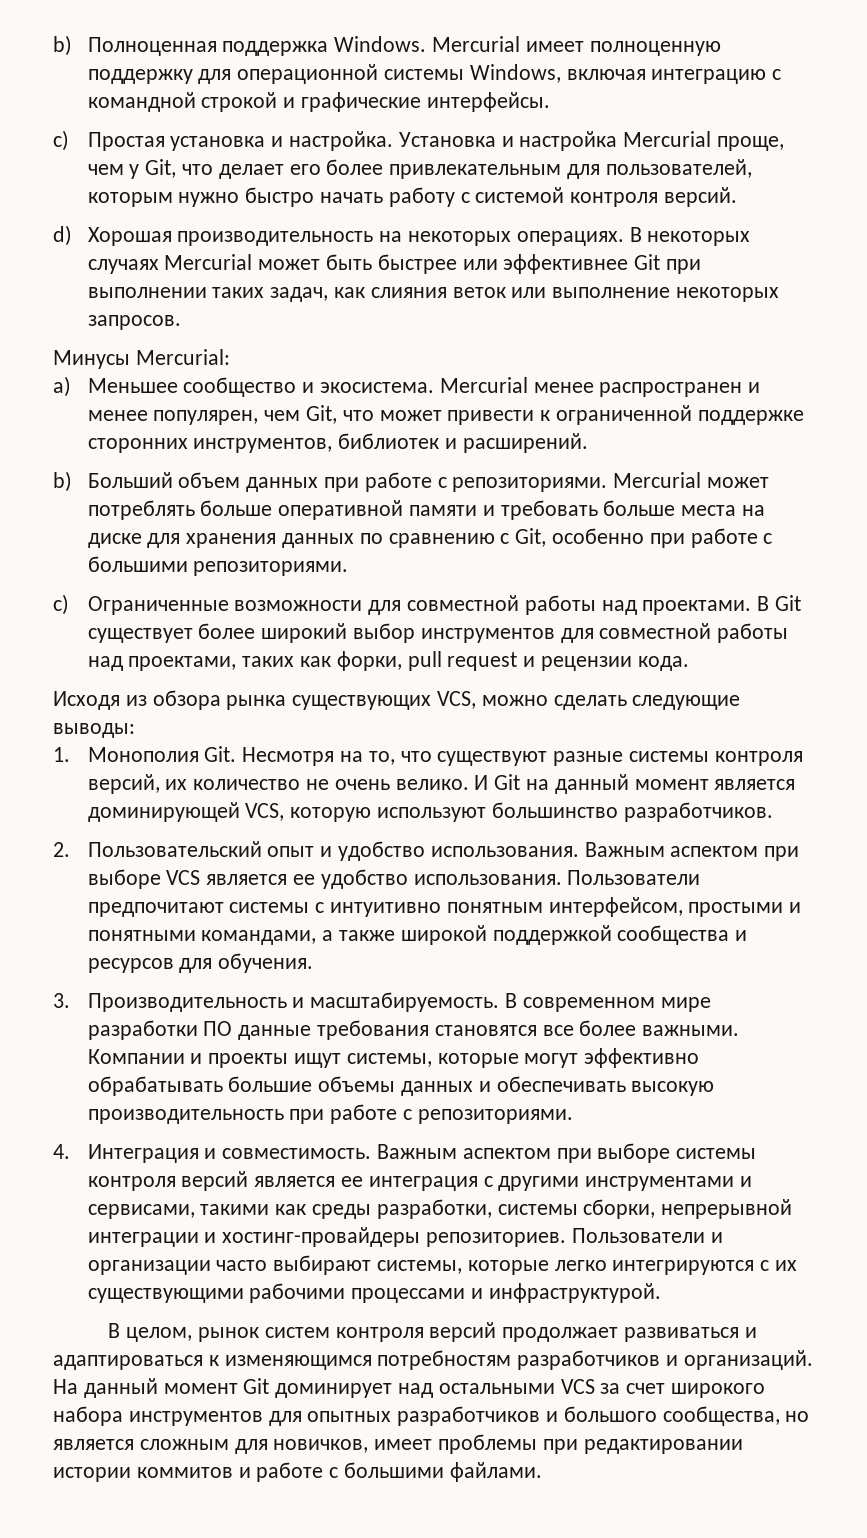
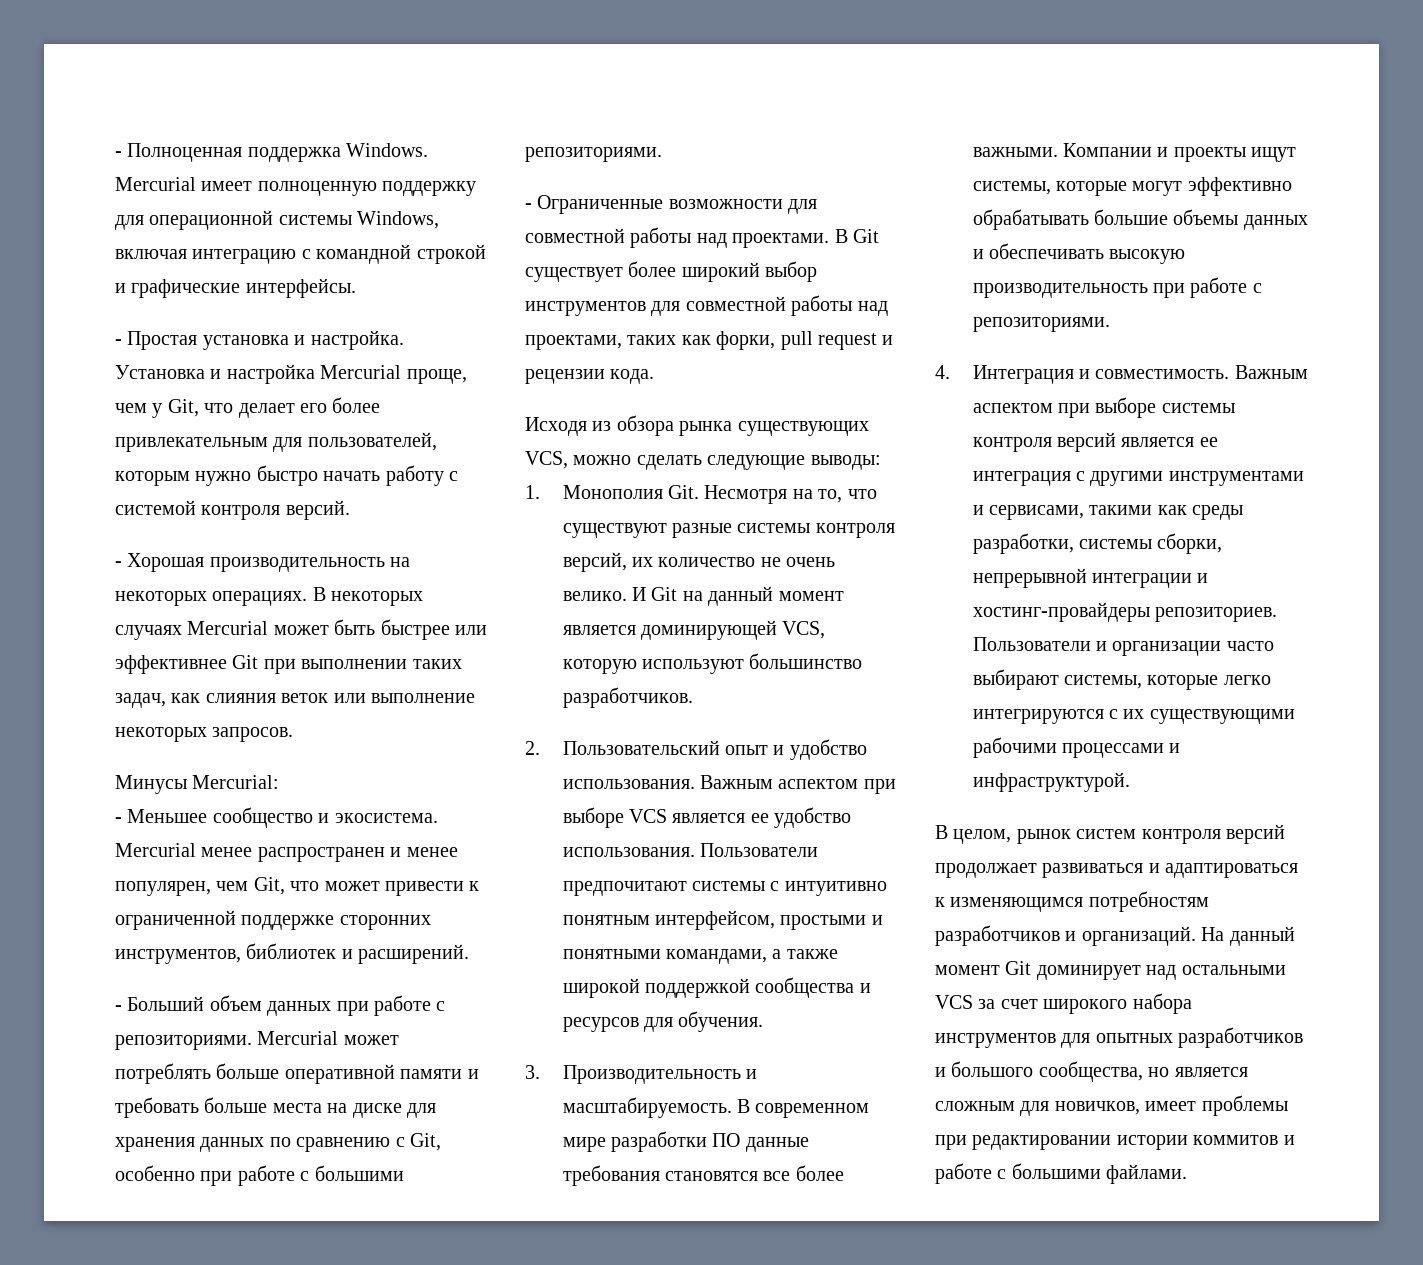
[53,35,72,56] b) -> [115,151,122,157] -
[53,130,69,151] c) -> [115,339,122,345] -
[53,225,72,246] d) -> [115,561,122,567] -
[53,376,71,397] a) -> [115,817,122,823] -
[53,471,72,492] b) -> [115,1005,122,1011] -
[53,594,69,615] c) -> [525,203,532,209] -

